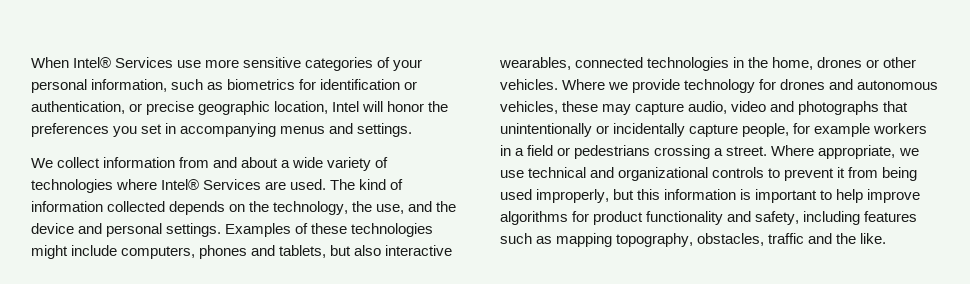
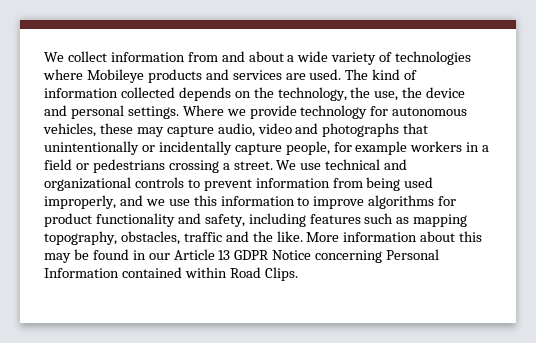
[31,57,423,71] [31,79,418,93] [31,101,449,115] [31,123,413,137] When Intel® Services use more sensitive categories of your personal information, such as biometrics for identification or authentication, or precise geographic location, Intel will honor the preferences you set in accompanying menus and settings. // -> (44, 57) none
[161,179,262,190] Intel® Services -> [86,69,282,83] Mobileye products and services
[408,201,433,212] and -> (399, 96) none
[225,223,434,237] [31,245,453,259] [499,57,917,71] [500,79,558,90] Examples of these technologies might include computers, phones and tablets, but also interactive wearables, connected technologies in the home, drones or other vehicles. -> (179, 112) none
[780,79,854,90] drones and -> (389, 111) none
[771,145,919,159] Where appropriate, we -> [276,160,297,170] We
[837,167,846,178] it -> [255,178,330,188] information
[613,189,864,203] but this information is important to help -> [119,195,310,206] and we use this information to
(887, 238) none -> [306,231,483,242] [44,249,440,263] [44,267,298,281] More information about this may be found in our Article 13 GDPR Notice concerning Personal Information contained within Road Clips.

